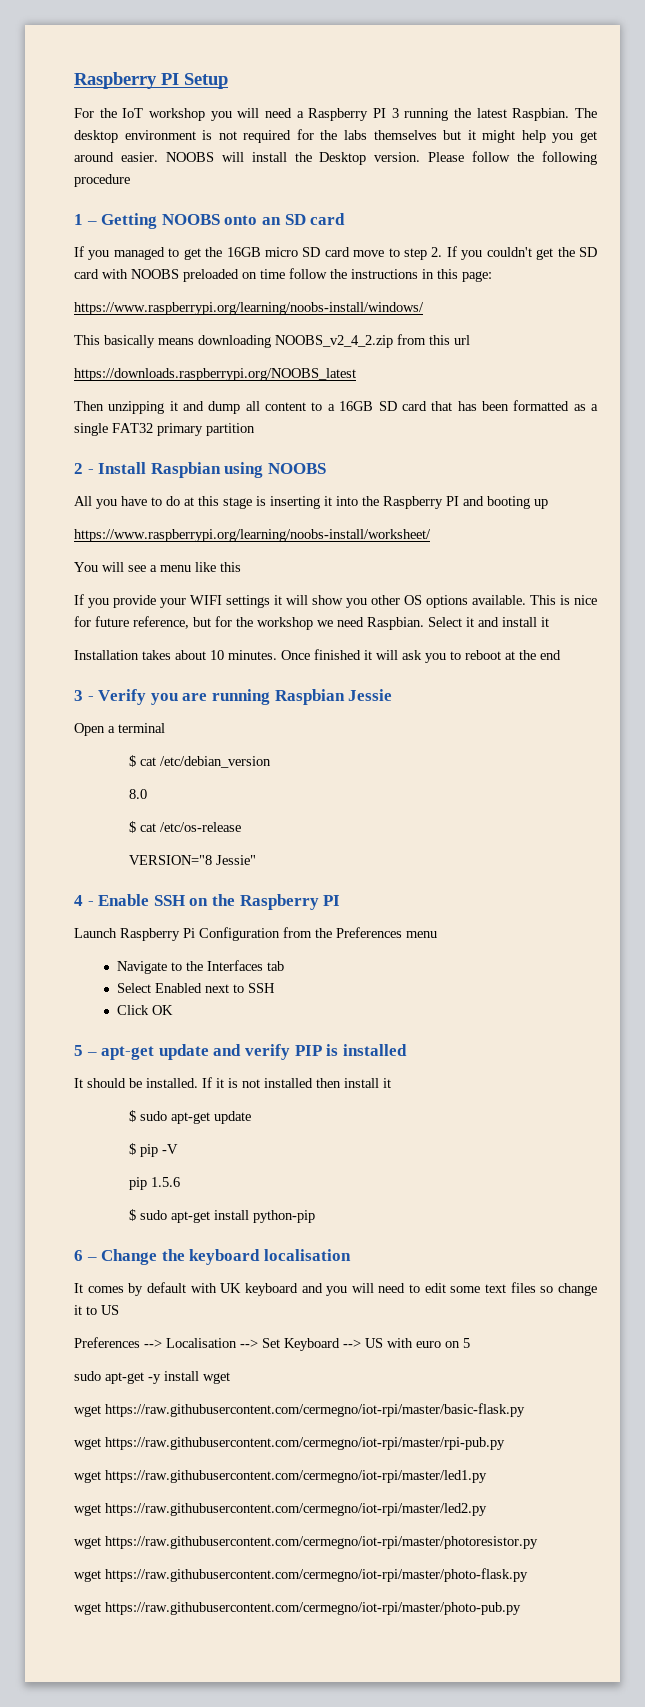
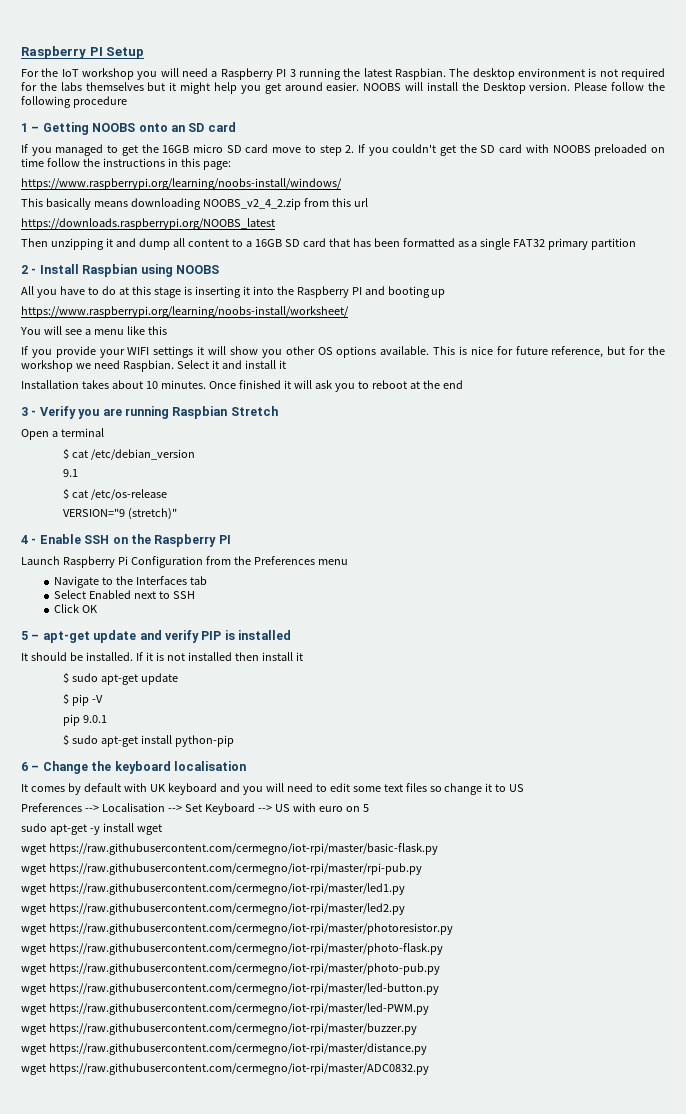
[348,689,393,701] Jessie -> [230,406,278,416] Stretch
[129,789,148,799] 8.0 -> [62,469,78,477] 9.1
[129,855,257,865] VERSION="8 Jessie" -> [62,508,177,520] VERSION="9 (stretch)"
[151,1177,181,1187] 1.5.6 -> [82,715,107,723] 9.0.1
(521, 1608) none -> [21,983,439,995] [21,1003,429,1015] [21,1023,417,1035] [21,1043,427,1055] [21,1063,429,1075] // wget https://raw.githubusercontent.com/cermegno/iot-rpi/master/led-button.py // wget https://raw.githubusercontent.com/cermegno/iot-rpi/master/led-PWM.py // wget https://raw.githubusercontent.com/cermegno/iot-rpi/master/buzzer.py // wget https://raw.githubusercontent.com/cermegno/iot-rpi/master/distance.py // wget https://raw.githubusercontent.com/cermegno/iot-rpi/master/ADC0832.py

